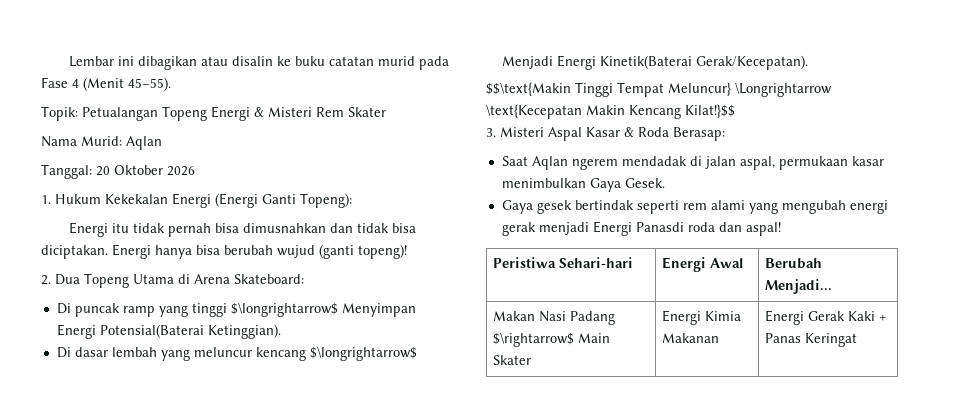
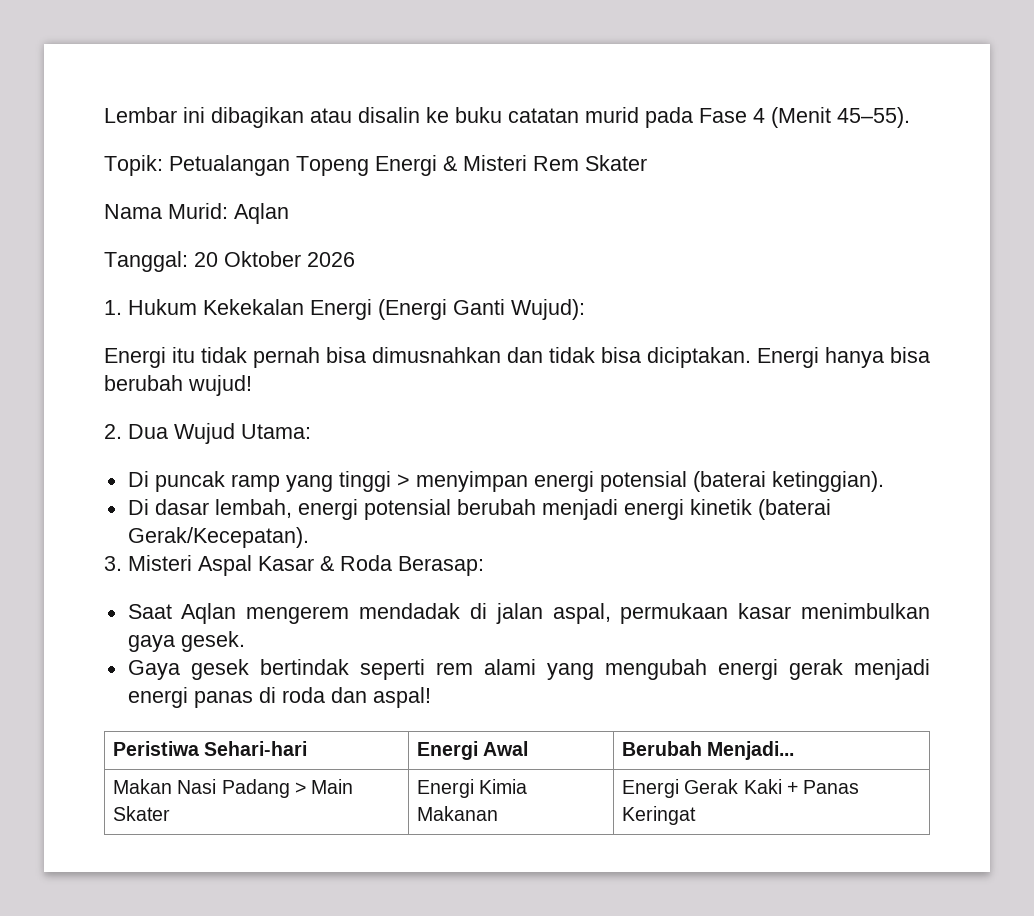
[300,193,352,208] Topeng): -> [511,299,585,320] Wujud):
[277,244,407,259] wujud (ganti topeng)! -> [188,375,252,396] wujud!
[84,273,304,288] Topeng Utama di Arena Skateboard: -> [174,423,311,444] Wujud Utama:
[230,302,416,317] [56,324,281,339] [56,346,417,361] [501,55,808,70] [486,82,832,97] [486,104,735,119] $\longrightarrow$ Menyimpan Energi Potensial(Baterai Ketinggian). // Di dasar lembah yang meluncur kencang $\longrightarrow$ Menjadi Energi Kinetik(Baterai Gerak/Kecepatan). // $$\text{Makin Tinggi Tempat Meluncur} \Longrightarrow \text{Kecepatan Makin Kencang Kilat!}$$ -> [396,471,884,492] [127,499,831,520] [127,527,309,548] > menyimpan energi potensial (baterai ketinggian). // Di dasar lembah, energi potensial berubah menjadi energi kinetik (baterai Gerak/Kecepatan).
[571,158,618,170] ngerem -> [246,606,350,624] mengerem
[589,178,665,192] Gaya Gesek. -> [127,631,245,652] gaya gesek.
[592,221,684,236] Energi Panasdi -> [127,687,276,708] energi panas di
[493,332,575,347] $\rightarrow$ -> [294,782,306,794] >

